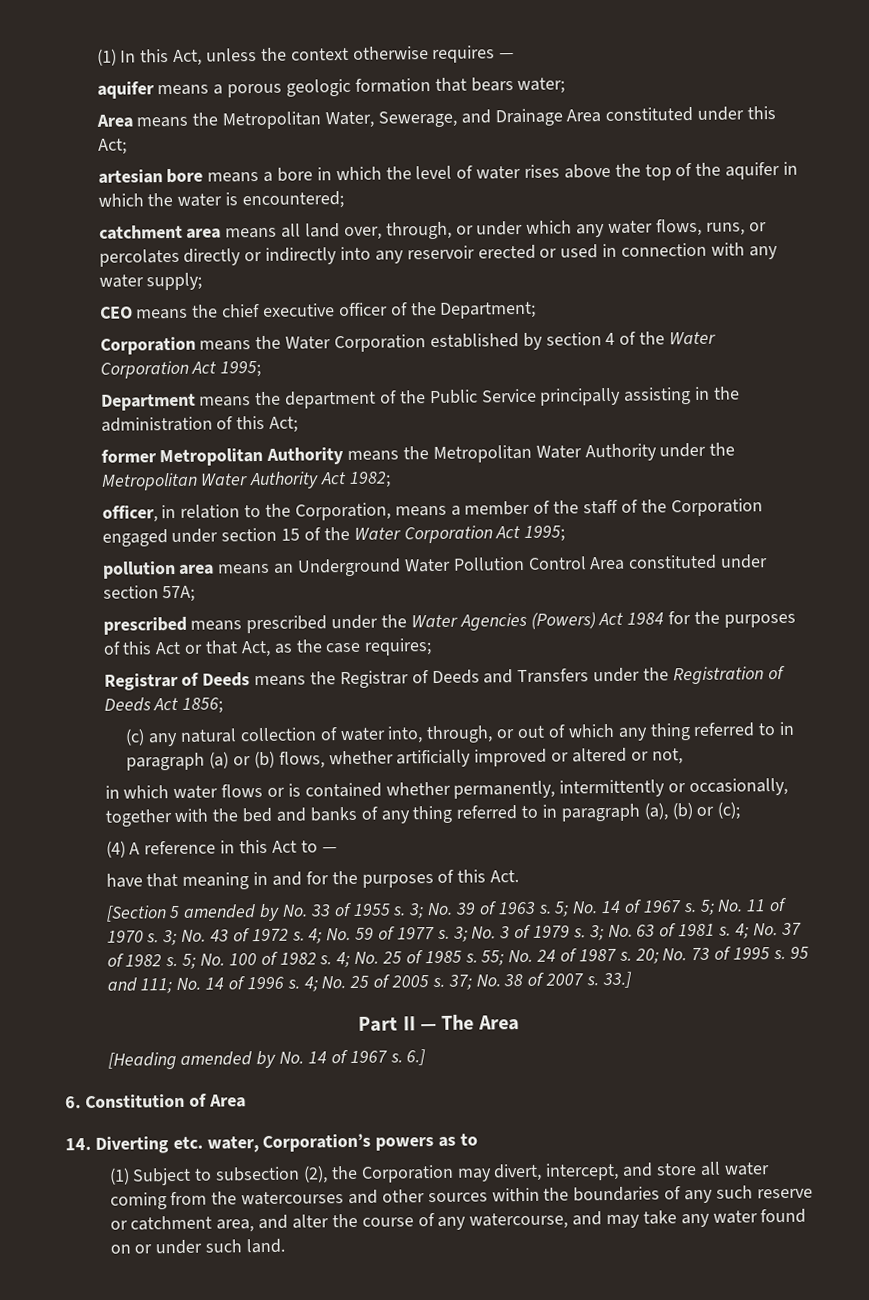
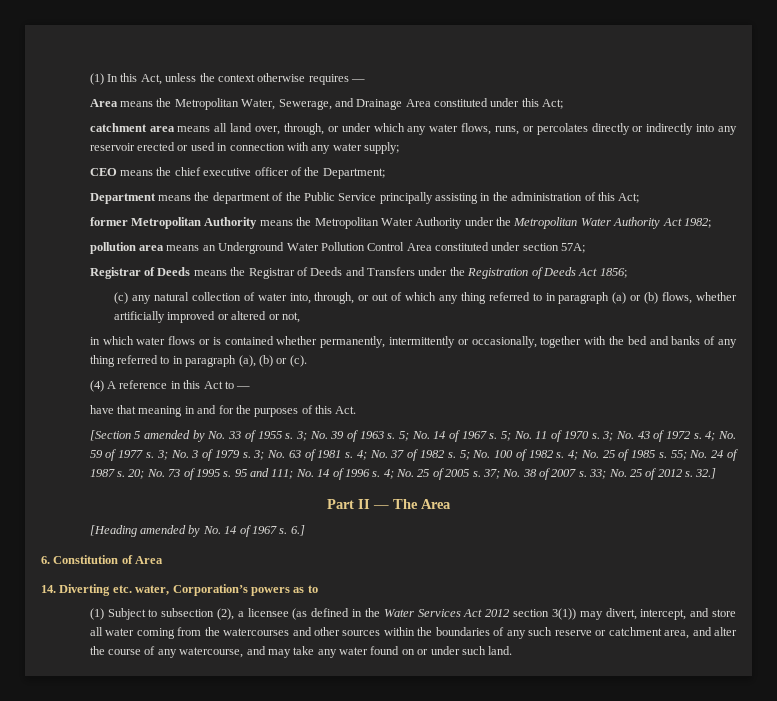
[96,77,566,99] // aquifer means a porous geologic formation that bears water; -> (366, 80) none
[97,161,799,184] [97,191,344,210] // artesian bore means a bore in which the level of water rises above the top of the aquifer in which the water is encountered; -> (564, 104) none
[99,331,717,355] [99,360,262,379] // Corporation means the Water Corporation established by section 4 of the Water Corporation Act 1995; -> (385, 173) none
[101,498,763,523] [101,525,566,547] // officer, in relation to the Corporation, means a member of the staff of the Corporation engaged under section 15 of the Water Corporation Act 1995; -> (711, 223) none
[102,610,796,635] [102,638,433,658] // prescribed means prescribed under the Water Agencies (Powers) Act 1984 for the purposes of this Act or that Act, as the case requires; -> (586, 248) none
[717,801,741,820] (c); -> [289,355,307,367] (c).
[601,971,632,989] 33.] -> [589,468,717,480] 33; No. 25 of 2012 s. 32.]
[330,1164,454,1183] the Corporation -> [237,608,576,620] a licensee (as defined in the Water Services Act 2012 section 3(1))

